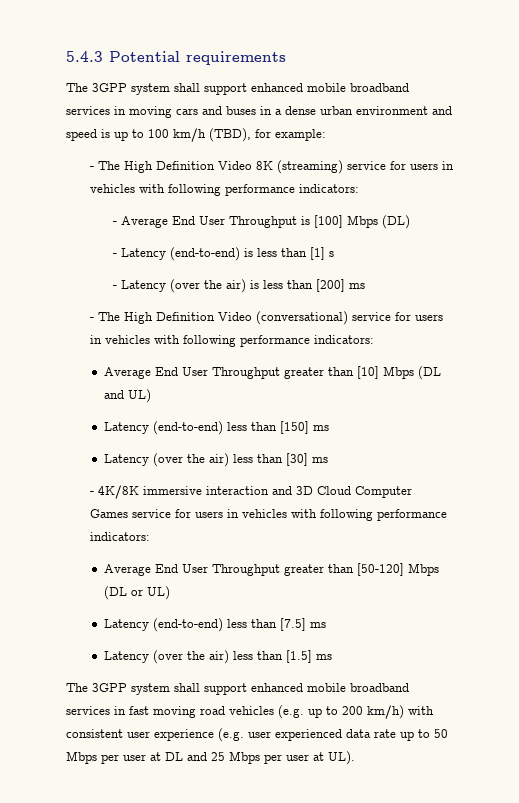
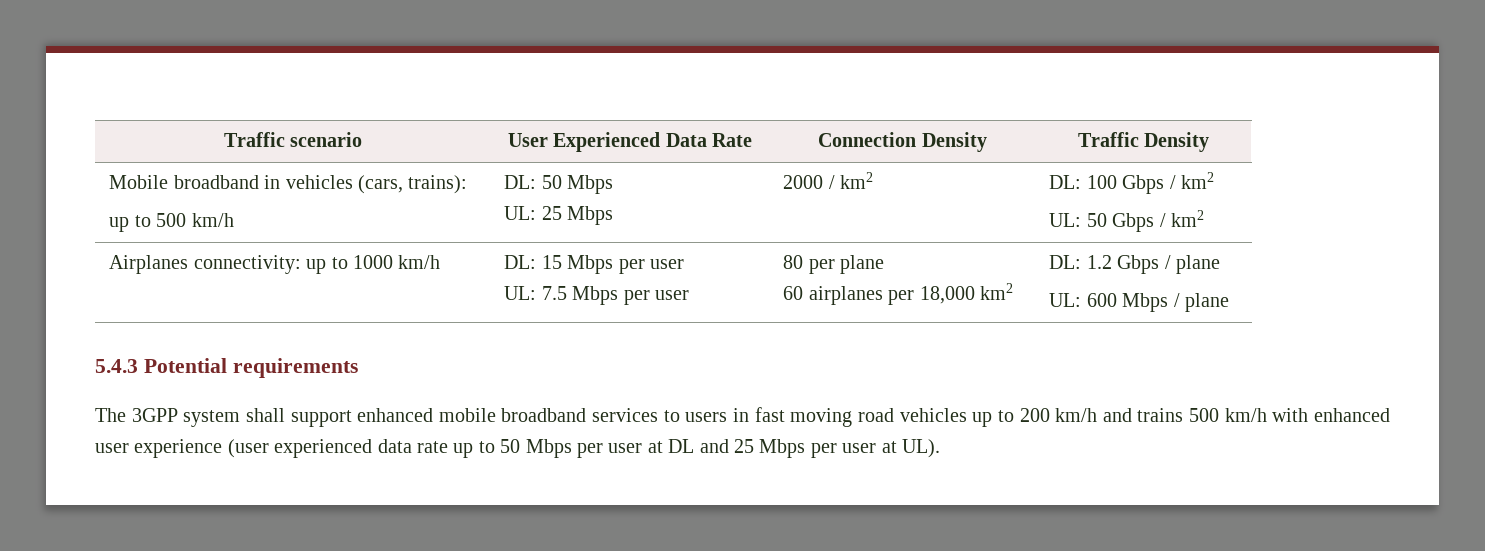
(66, 56) none -> [223,132,363,147] [507,132,753,152] [818,132,987,152] [1077,132,1210,152] [109,175,468,194] [109,213,234,232] [504,175,614,194] [504,206,614,225] [783,172,874,189] [1049,172,1215,194] [1049,210,1205,232] [109,255,441,274] [504,255,685,274] [504,286,690,305] [783,255,885,274] [783,283,1014,305] [1049,255,1221,274] [1049,293,1230,312] Traffic scenario | User Experienced Data Rate | Connection Density | Traffic Density // Mobile broadband in vehicles (cars, trains): // up to 500 km/h | DL: 50 Mbps // UL: 25 Mbps | 2000 / km2 | DL: 100 Gbps / km2 // UL: 50 Gbps / km2 // Airplanes connectivity: up to 1000 km/h | DL: 15 Mbps per user // UL: 7.5 Mbps per user | 80 per plane // 60 airplanes per 18,000 km2 | DL: 1.2 Gbps / plane // UL: 600 Mbps / plane //
[114,106,452,118] [66,128,326,142] [89,160,454,174] [89,184,359,196] [113,215,411,229] [113,247,335,261] [113,279,366,293] [89,311,443,325] [89,335,374,347] [104,366,442,380] [104,389,152,403] [104,421,330,435] [104,453,329,467] [89,485,412,499] [89,509,447,521] [89,532,150,541] [104,563,440,576] [104,586,171,600] [104,618,327,632] [104,650,333,664] [66,683,409,695] [66,706,110,715] in moving cars and buses in a dense urban environment and speed is up to 100 km/h (TBD), for example: // - The High Definition Video 8K (streaming) service for users in vehicles with following performance indicators: // - Average End User Throughput is [100] Mbps (DL) // - Latency (end-to-end) is less than [1] s // - Latency (over the air) is less than [200] ms // - The High Definition Video (conversational) service for users in vehicles with following performance indicators: // Average End User Throughput greater than [10] Mbps (DL and UL) // Latency (end-to-end) less than [150] ms // Latency (over the air) less than [30] ms // - 4K/8K immersive interaction and 3D Cloud Computer Games service for users in vehicles with following performance indicators: // Average End User Throughput greater than [50-120] Mbps (DL or UL) // Latency (end-to-end) less than [7.5] ms // Latency (over the air) less than [1.5] ms // The 3GPP system shall support enhanced mobile broadband services -> [663,410,728,422] to users
[278,705,304,719] (e.g. -> (967, 415) none
[367,705,434,719] [66,728,271,742] km/h) with consistent user experience (e.g. user -> [1055,408,1391,422] [95,439,269,458] km/h and trains 500 km/h with enhanced user experience (user

